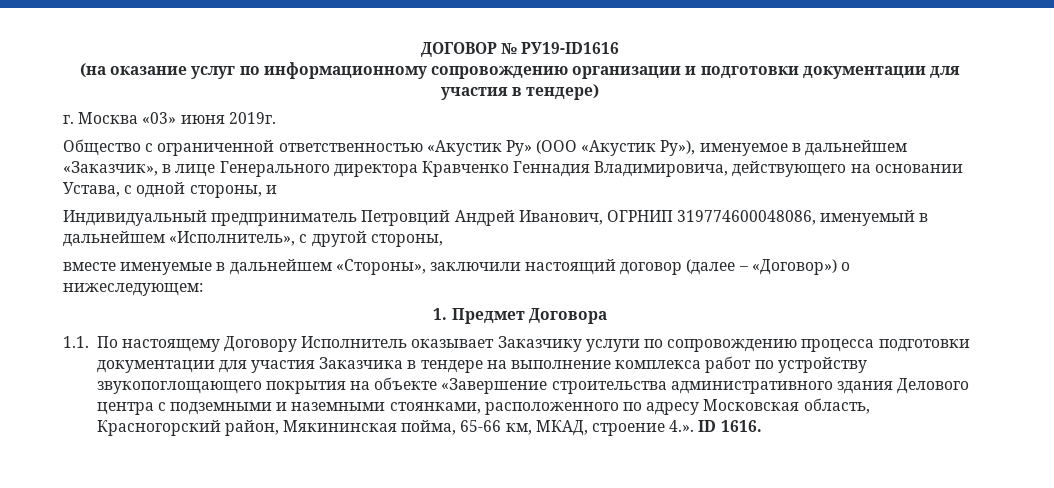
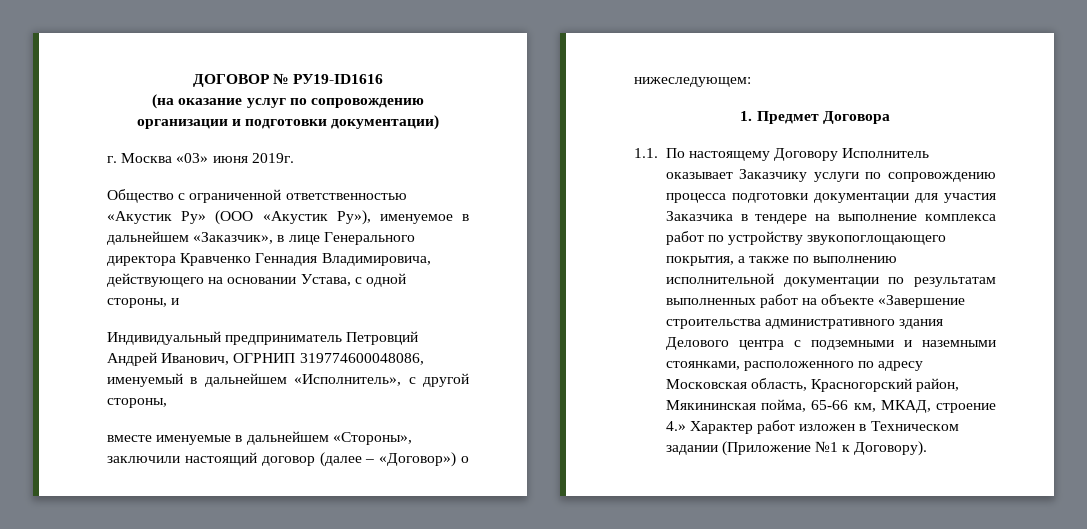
[263,62,427,79] информационному -> (307, 101) none
[802,66,960,79] [440,84,600,100] документации для участия в тендере) -> [331,115,440,130] документации)
[265,381,346,394] покрытия -> [665,256,898,266] [665,273,996,287] [665,294,798,308] покрытия, а также по выполнению исполнительной документации по результатам выполненных работ
[669,420,762,432] 4.». ID 1616. -> [665,420,959,434] [665,441,928,456] 4.» Характер работ изложен в Техническом задании (Приложение №1 к Договору).

